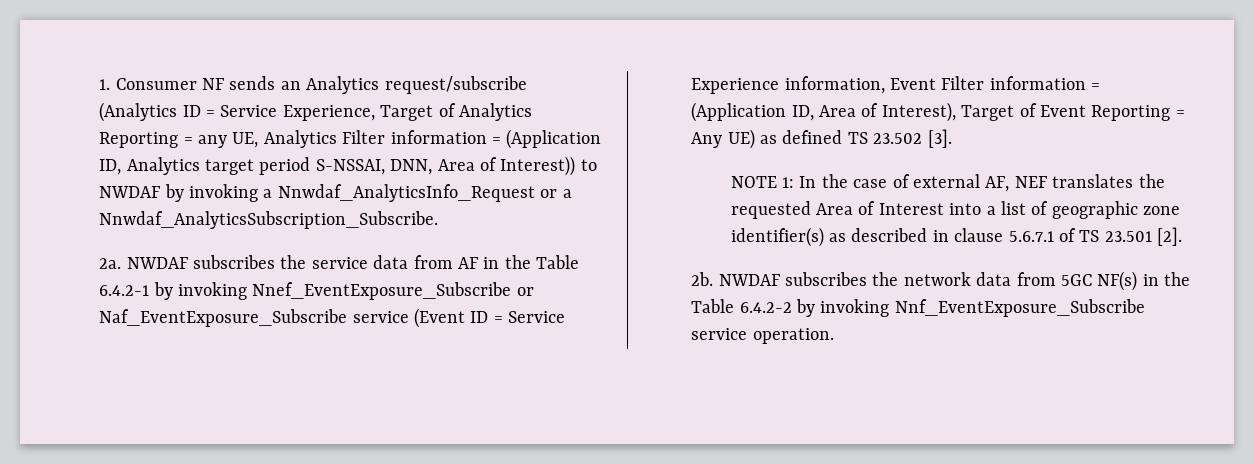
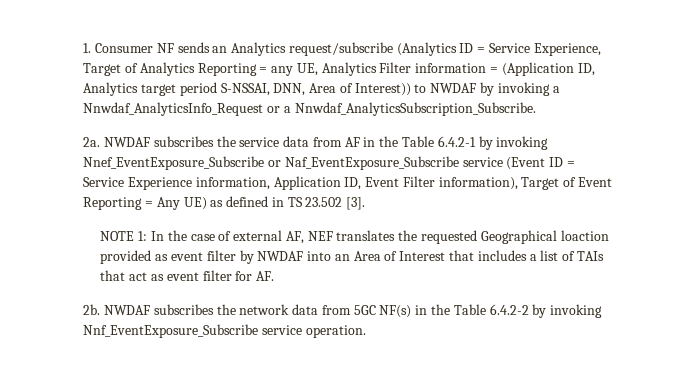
[890,76,1101,90] [691,102,956,122] Event Filter information = (Application ID, Area of Interest), -> [273,176,518,190] Application ID, Event Filter information),
(843, 137) none -> [271,197,284,207] in
(811, 210) none -> [480,230,609,244] [100,250,350,264] Geographical loaction provided as event filter by NWDAF into an
[949,203,982,215] into -> [448,250,527,261] that includes
[1051,201,1181,219] [730,227,1183,247] geographic zone identifier(s) as described in clause 5.6.7.1 of TS 23.501 [2]. -> [576,251,604,261] [100,270,275,281] TAIs that act as event filter for AF.

